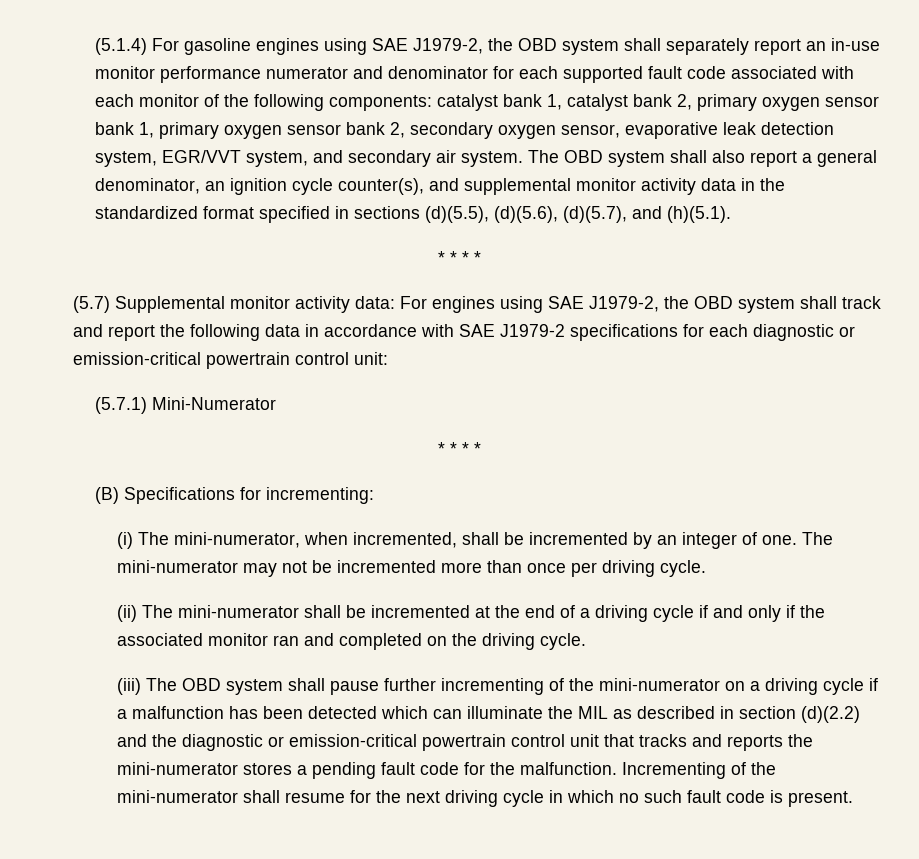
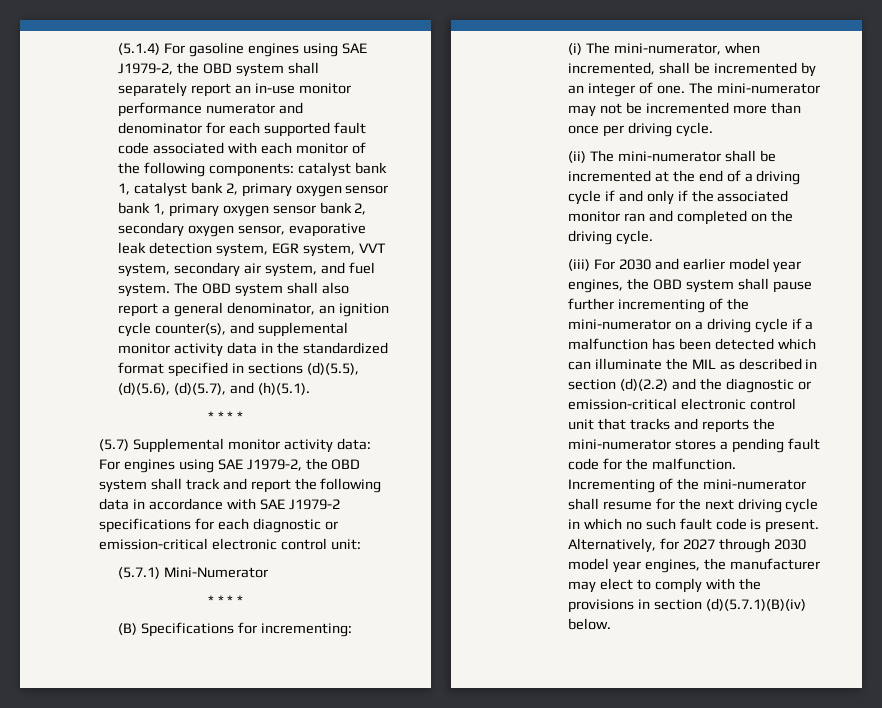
[161,150,456,167] EGR/VVT system, and secondary air -> [271,243,386,257] [117,262,375,277] EGR system, VVT system, secondary air system, and fuel
[205,352,290,369] powertrain -> [211,538,277,550] electronic
[145,678,177,691] The -> [593,258,802,273] [567,278,649,293] For 2030 and earlier model year engines, the
[421,734,506,751] powertrain -> [680,398,746,410] electronic
(853, 799) none -> [567,538,806,553] [567,558,820,573] [567,578,761,593] [567,598,806,613] [567,618,611,630] Alternatively, for 2027 through 2030 model year engines, the manufacturer may elect to comply with the provisions in section (d)(5.7.1)(B)(iv) below.

